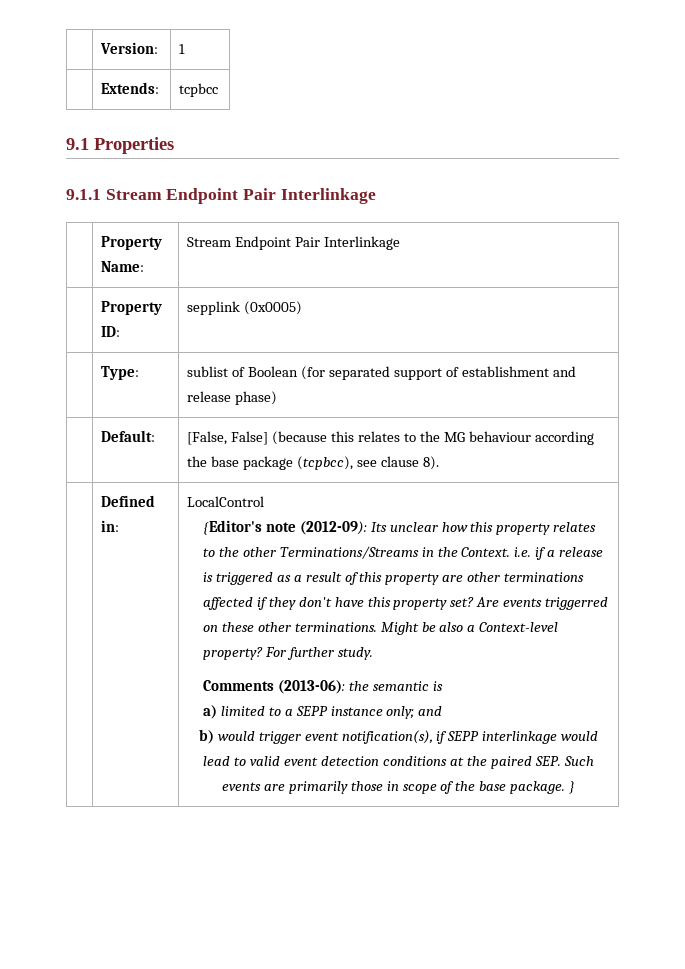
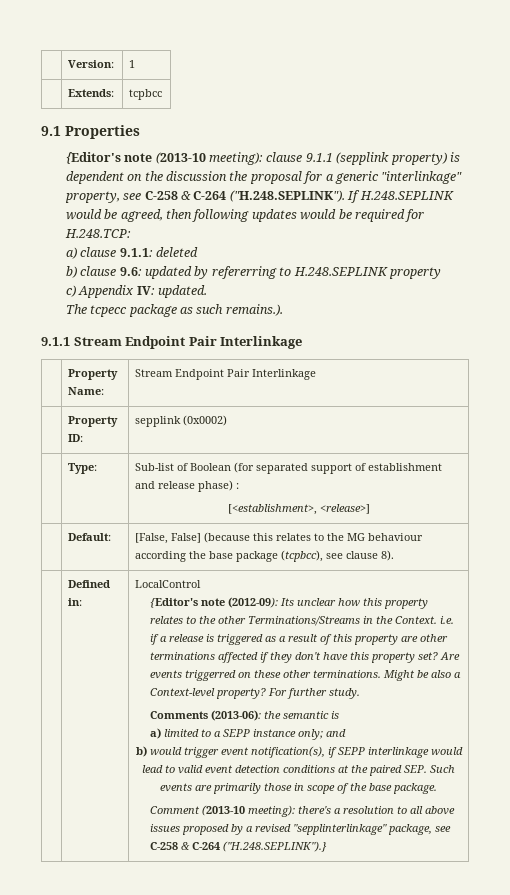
(174, 145) none -> [65,152,460,165] [65,171,463,184] [64,190,454,203] [65,209,425,222] [64,229,131,238] [65,247,199,259] [65,266,441,279] [65,285,208,298] [65,304,283,317] // {Editor's note (2013-10 meeting): clause 9.1.1 (sepplink property) is dependent on the discussion the proposal for a generic "interlinkage" property, see C-258 & C-264 ("H.248.SEPLINK"). If H.248.SEPLINK would be agreed, then following updates would be required for H.248.TCP: // a) clause 9.1.1: deleted // b) clause 9.6: updated by refererring to H.248.SEPLINK property // c) Appendix IV: updated. // The tcpecc package as such remains.).
[244,301,303,315] (0x0005) -> [183,415,228,426] (0x0002)
[187,366,229,377] sublist -> [135,463,175,471] Sub-list
(278, 398) none -> [236,483,240,489] [227,504,370,515] : // [<establishment>, <release>]
[569,781,576,794] } -> [150,805,456,817] [150,824,452,835] [150,841,328,852] // Comment (2013-10 meeting): there's a resolution to all above issues proposed by a revised "sepplinterlinkage" package, see C-258 & C-264 ("H.248.SEPLINK").}

